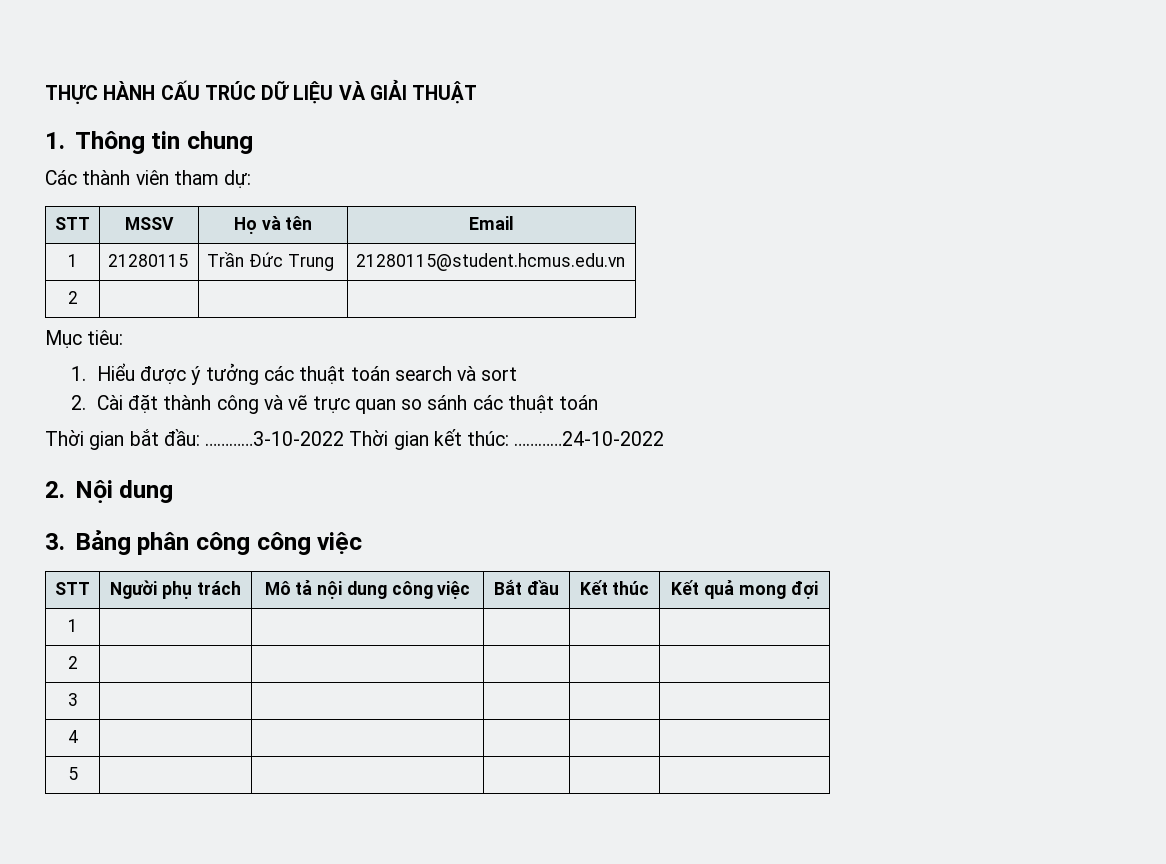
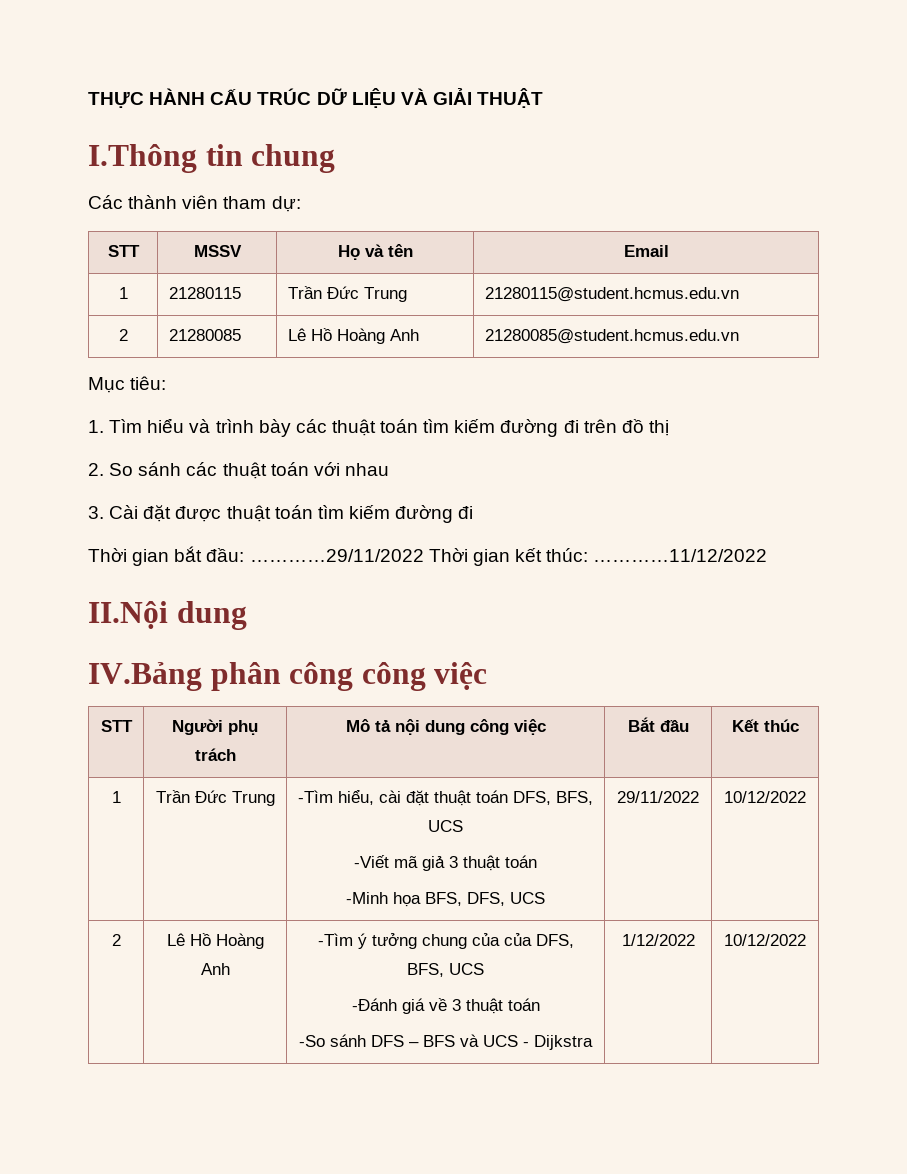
[45,131,145,154] 1. Thông -> [88,144,197,173] I.Thông
[45,330,124,348] [70,363,518,385] [70,395,599,414] | | // Mục tiêu: // 1. Hiểu được ý tưởng các thuật toán search và sort // 2. Cài đặt thành công và vẽ trực quan so sánh các thuật toán -> [168,329,241,341] [287,328,419,344] [484,329,739,344] [88,376,167,393] [88,418,669,437] [88,462,389,479] [88,505,474,523] 21280085 | Lê Hồ Hoàng Anh | 21280085@student.hcmus.edu.vn // Mục tiêu: // 1. Tìm hiểu và trình bày các thuật toán tìm kiếm đường đi trên đồ thị // 2. So sánh các thuật toán với nhau // 3. Cài đặt được thuật toán tìm kiếm đường đi
[205,431,345,446] …………3-10-2022 -> [249,549,424,562] …………29/11/2022
[514,431,665,446] [45,480,113,503] …………24-10-2022 // 2. Nội -> [593,549,768,562] [88,601,168,629] …………11/12/2022 // II.Nội
[45,530,131,555] 3. Bảng -> [88,662,202,691] IV.Bảng
[671,580,818,599] [67,619,78,632] [67,656,78,669] [67,693,78,706] [67,730,78,743] [67,767,78,780] | Kết quả mong đợi // 1 | | | | | // 2 | | | | | // 3 | | | | | // 4 | | | | | // 5 | | | | | -> [111,791,121,803] [155,790,275,806] [298,790,593,806] [428,820,463,832] [354,855,537,871] [346,892,545,907] [617,791,699,803] [724,791,806,803] [111,934,121,946] [166,933,264,949] [200,963,230,975] [317,933,574,949] [407,963,484,977] [351,998,540,1014] [299,1034,593,1050] [621,934,695,946] [724,934,806,946] // 1 | Trần Đức Trung | -Tìm hiểu, cài đặt thuật toán DFS, BFS, UCS // -Viết mã giả 3 thuật toán // -Minh họa BFS, DFS, UCS | 29/11/2022 | 10/12/2022 // 2 | Lê Hồ Hoàng Anh | -Tìm ý tưởng chung của của DFS, BFS, UCS // -Đánh giá về 3 thuật toán // -So sánh DFS – BFS và UCS - Dijkstra | 1/12/2022 | 10/12/2022

